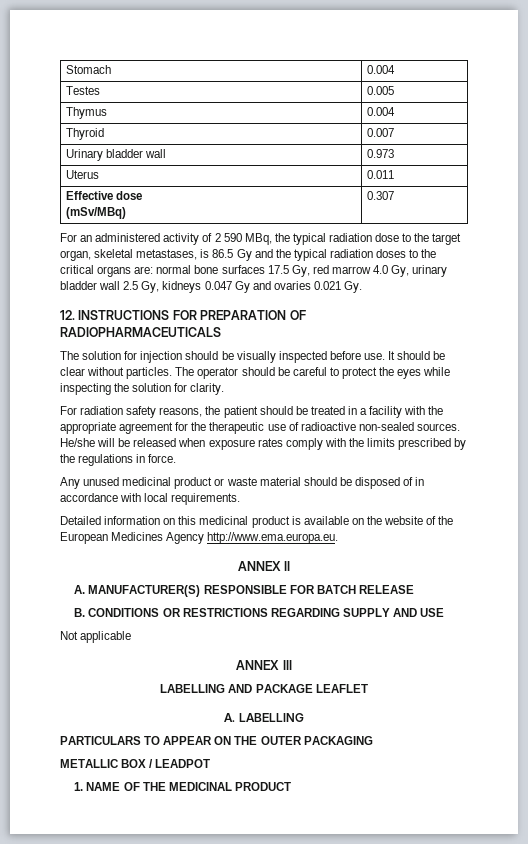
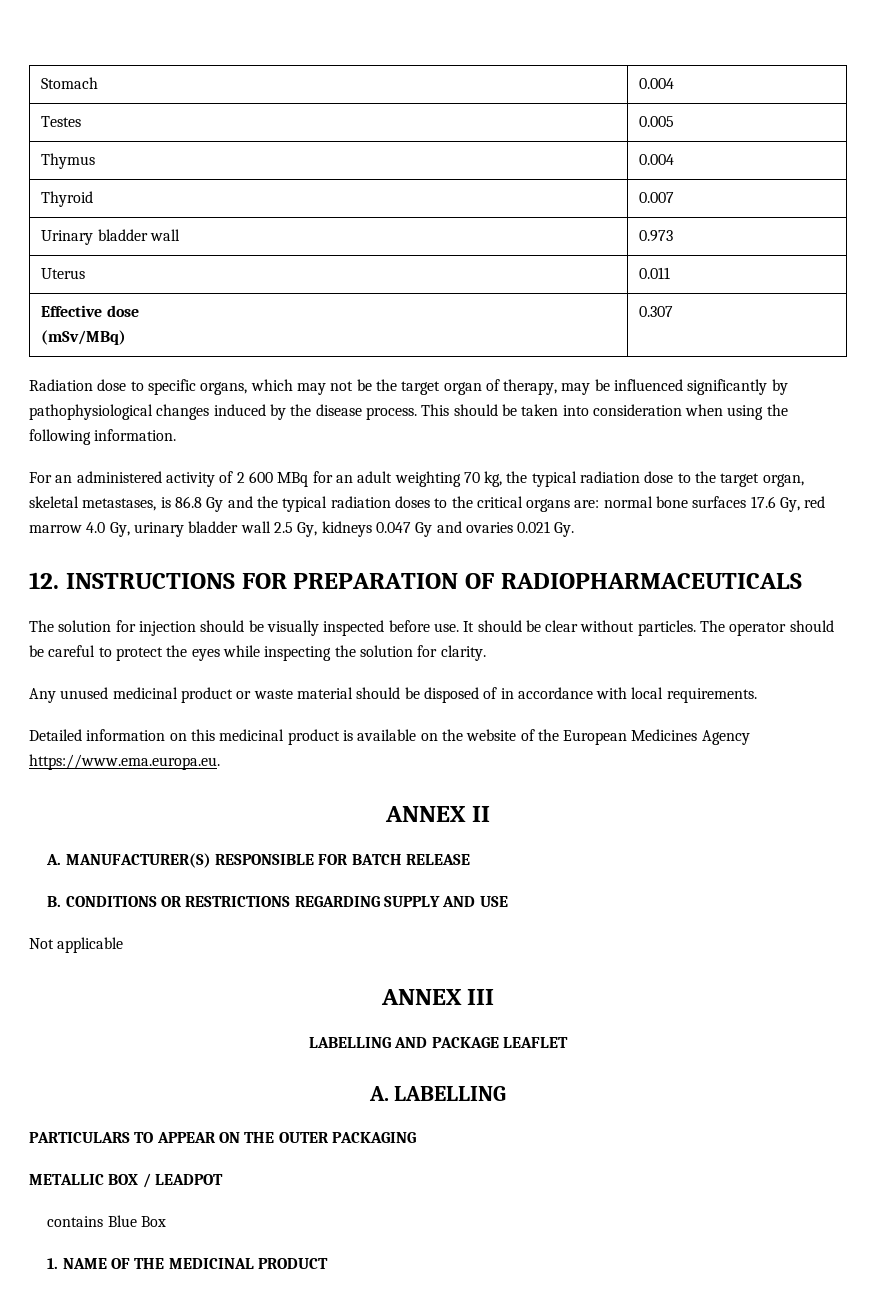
(395, 195) none -> [29,379,788,395] [29,404,788,420] [29,429,177,445] // Radiation dose to specific organs, which may not be the target organ of therapy, may be influenced significantly by pathophysiological changes induced by the disease process. This should be taken into consideration when using the following information.
[223,233,272,245] 590 MBq, -> [248,471,503,487] 600 MBq for an adult weighting 70 kg,
[212,249,234,258] 86.5 -> [174,496,202,508] 86.8
[267,265,289,274] 17.5 -> [750,496,776,508] 17.6
[60,406,444,418] [60,422,460,434] [60,438,467,450] [60,454,177,466] // For radiation safety reasons, the patient should be treated in a facility with the appropriate agreement for the therapeutic use of radioactive non-sealed sources. He/she will be released when exposure rates comply with the limits prescribed by the regulations in force. -> (486, 653) none
[207,532,339,544] http://www.ema.europa.eu. -> [29,754,220,770] https://www.ema.europa.eu.
(211, 763) none -> [47,1215,166,1227] // contains Blue Box

